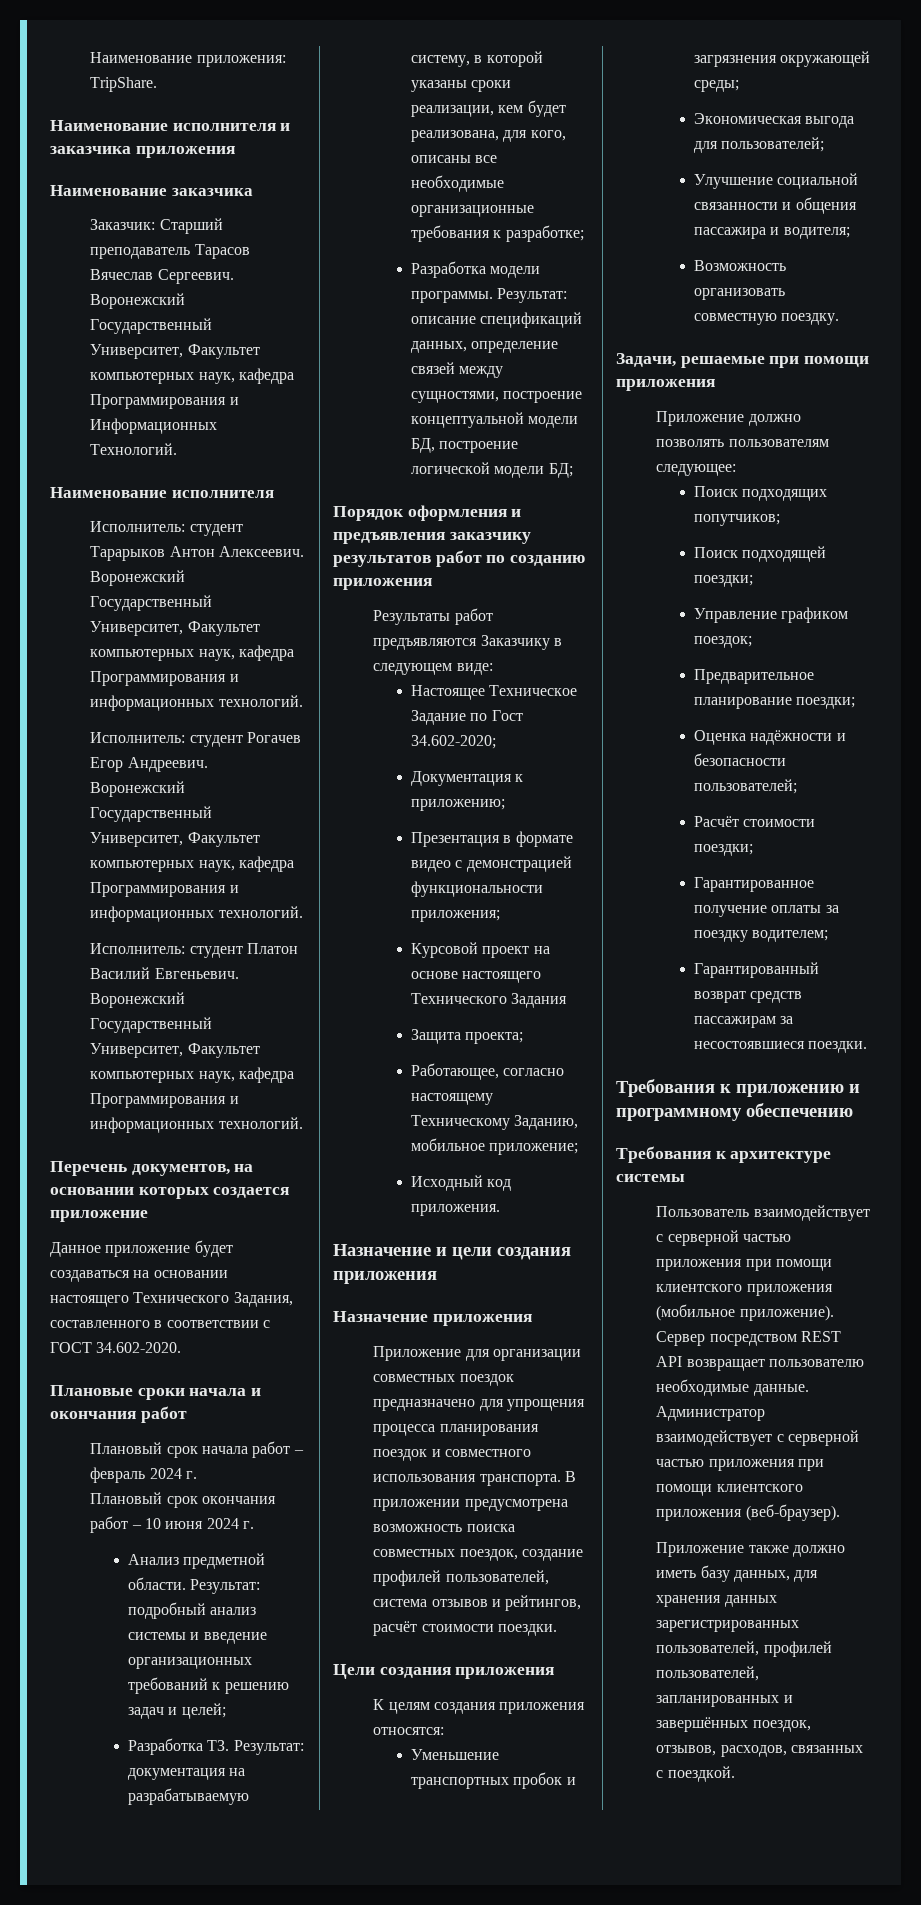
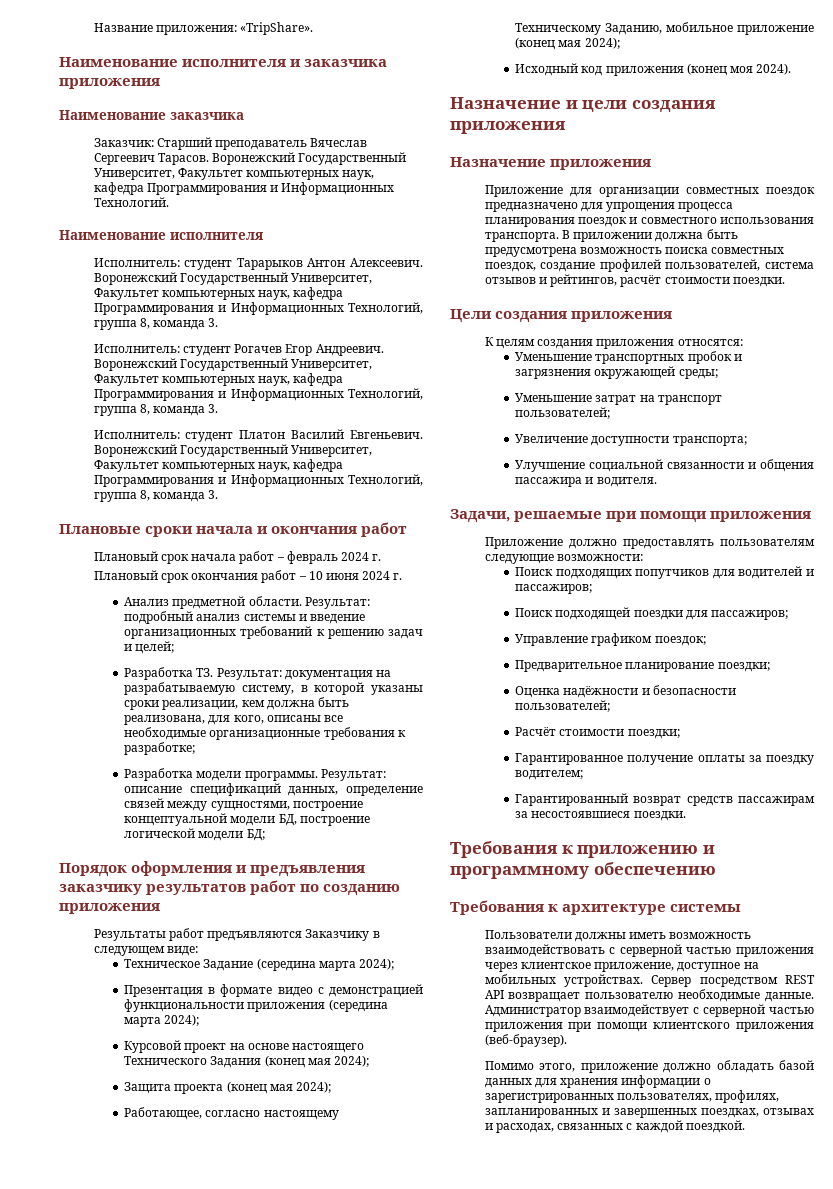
[90,52,286,67] [90,77,158,92] Наименование приложения: TripShare. -> [93,22,314,35] Название приложения: «TripShare».
[194,244,250,259] [90,269,234,284] Тарасов Вячеслав Сергеевич. -> [310,138,368,147] [93,153,209,165] Вячеслав Сергеевич Тарасов.
[90,695,303,711] информационных технологий. -> [230,302,423,315] [93,318,219,330] Информационных Технологий, группа 8, команда 3.
[90,906,303,922] информационных технологий. -> [230,388,423,401] [93,404,219,416] Информационных Технологий, группа 8, команда 3.
[90,1117,303,1133] [50,1161,254,1176] [50,1187,290,1199] [50,1210,148,1222] [50,1240,233,1257] [50,1270,228,1282] [50,1292,293,1307] [50,1320,270,1328] [50,1342,182,1353] информационных технологий. // Перечень документов, на основании которых создается приложение // Данное приложение будет создаваться на основании настоящего Технического Задания, составленного в соответствии с ГОСТ 34.602-2020. -> [230,474,423,487] [93,490,219,502] Информационных Технологий, группа 8, команда 3.
[527,100,566,117] будет -> [266,697,349,710] должна быть
[411,685,486,700] Настоящее -> (198, 951) none
[470,710,523,721] [411,735,497,749] [411,771,524,786] [411,799,506,811] по Гост 34.602-2020; // Документация к приложению; -> [256,958,394,971] (середина марта 2024);
[411,910,501,922] приложения; -> [247,999,388,1012] [124,1014,200,1027] приложения (середина марта 2024);
[411,1029,524,1044] // Защита проекта; -> [264,1055,369,1068] [124,1081,331,1094] (конец мая 2024); // Защита проекта (конец мая 2024);
[489,1143,579,1155] [411,1175,512,1191] [411,1204,501,1216] приложение; // Исходный код приложения. -> [737,25,814,35] [515,37,620,50] [515,63,792,76] приложение (конец мая 2024); // Исходный код приложения (конец моя 2024).
(461, 1505) none -> [655,229,738,242] должна быть
[694,113,855,128] [694,137,825,153] Экономическая выгода для пользователей; -> [515,393,722,405] [515,407,611,419] [515,434,747,446] Уменьшение затрат на транспорт пользователей; // Увеличение доступности транспорта;
[783,227,850,239] [694,260,787,271] [694,288,786,300] [694,313,840,325] водителя; // Возможность организовать совместную поездку. -> [596,477,657,487] водителя.
[656,439,829,447] [656,464,737,476] [694,486,828,501] [694,514,781,526] позволять пользователям следующее: // Поиск подходящих попутчиков; -> [622,539,815,549] [484,554,643,564] [515,566,814,579] [515,584,593,594] предоставлять пользователям следующие возможности: // Поиск подходящих попутчиков для водителей и пассажиров;
[694,575,754,587] поездки; -> [633,610,788,620] поездки для пассажиров;
[656,1205,870,1221] [656,1230,791,1246] [656,1259,832,1271] [656,1284,833,1296] [656,1304,834,1321] Пользователь взаимодействует с серверной частью приложения при помощи клиентского приложения (мобильное приложение). -> [484,930,752,942] [484,944,814,957] [484,962,759,972] [484,974,643,987] Пользователи должны иметь возможность взаимодействовать с серверной частью приложения через клиентское приложение, доступное на мобильных устройствах.
[656,1542,845,1557] [656,1565,819,1582] [656,1595,777,1607] [656,1620,800,1632] [656,1641,832,1657] [656,1666,760,1681] [656,1695,793,1707] [656,1717,811,1732] [656,1745,787,1757] Приложение также должно иметь базу данных, для хранения данных зарегистрированных пользователей, профилей пользователей, запланированных и завершённых поездок, отзывов, расходов, -> [484,1060,814,1073] [484,1075,711,1088] [484,1090,780,1103] [484,1108,814,1118] [484,1123,554,1133] Помимо этого, приложение должно обладать базой данных для хранения информации о зарегистрированных пользователях, профилях, запланированных и завершенных поездках, отзывах и расходах,
(664, 1774) none -> [635,1120,683,1133] каждой

